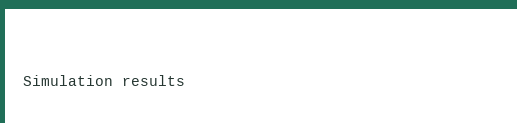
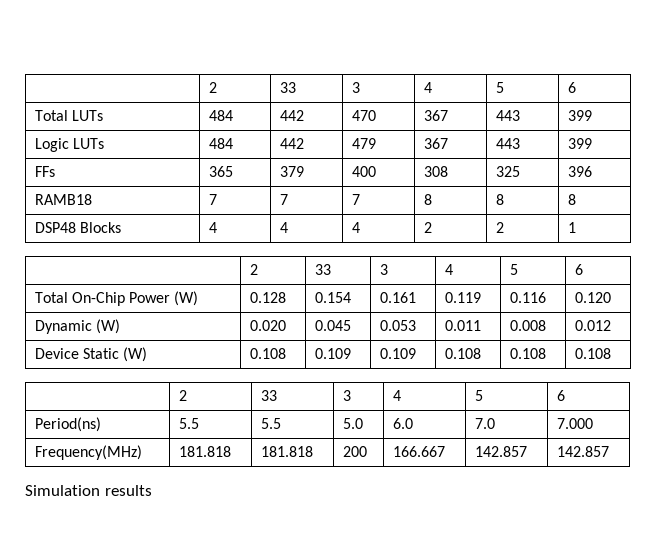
(23, 80) none -> [208,82,217,93] [279,82,296,93] [351,82,360,93] [423,82,432,93] [495,82,504,93] [567,82,576,93] [34,110,103,121] [208,110,233,121] [279,110,304,121] [351,110,376,121] [423,110,448,121] [495,110,520,121] [567,110,592,121] [34,138,104,152] [208,138,233,149] [279,138,304,149] [351,138,376,149] [423,138,448,149] [495,138,520,149] [567,138,592,149] [34,166,55,177] [208,166,233,177] [279,166,304,177] [351,166,376,177] [423,166,448,177] [495,166,520,177] [567,166,592,177] [34,194,92,205] [208,194,217,205] [279,194,288,205] [351,194,360,205] [423,194,432,205] [495,194,504,205] [567,194,576,205] [34,222,121,233] [208,222,217,233] [279,222,288,233] [351,222,360,233] [423,222,432,233] [495,222,504,233] [567,222,576,233] [249,264,258,275] [314,264,331,275] [379,264,388,275] [444,264,453,275] [509,264,518,275] [574,264,583,275] [34,291,199,306] [249,292,286,303] [314,292,351,303] [379,292,416,303] [444,292,481,303] [509,292,546,303] [574,292,611,303] [34,319,120,334] [249,320,286,331] [314,320,351,331] [379,320,416,331] [444,320,481,331] [509,320,546,331] [574,320,611,331] [34,347,148,362] [249,348,286,359] [314,348,351,359] [379,348,416,359] [444,348,481,359] [509,348,546,359] [574,348,611,359] [178,390,187,401] [260,390,277,401] [342,390,351,401] [392,390,401,401] [474,390,483,401] [556,390,565,401] [34,417,101,432] [178,418,199,429] [260,418,281,429] [342,418,363,429] [392,418,413,429] [474,418,495,429] [556,418,593,429] [34,445,142,460] [178,446,231,457] [260,446,313,457] [342,446,367,457] [392,446,445,457] [474,446,527,457] [556,446,609,457] | 2 | 33 | 3 | 4 | 5 | 6 // Total LUTs | 484 | 442 | 470 | 367 | 443 | 399 // Logic LUTs | 484 | 442 | 479 | 367 | 443 | 399 // FFs | 365 | 379 | 400 | 308 | 325 | 396 // RAMB18 | 7 | 7 | 7 | 8 | 8 | 8 // DSP48 Blocks | 4 | 4 | 4 | 2 | 2 | 1 // | 2 | 33 | 3 | 4 | 5 | 6 // Total On-Chip Power (W) | 0.128 | 0.154 | 0.161 | 0.119 | 0.116 | 0.120 // Dynamic (W) | 0.020 | 0.045 | 0.053 | 0.011 | 0.008 | 0.012 // Device Static (W) | 0.108 | 0.109 | 0.109 | 0.108 | 0.108 | 0.108 // | 2 | 33 | 3 | 4 | 5 | 6 // Period(ns) | 5.5 | 5.5 | 5.0 | 6.0 | 7.0 | 7.000 // Frequency(MHz) | 181.818 | 181.818 | 200 | 166.667 | 142.857 | 142.857 //

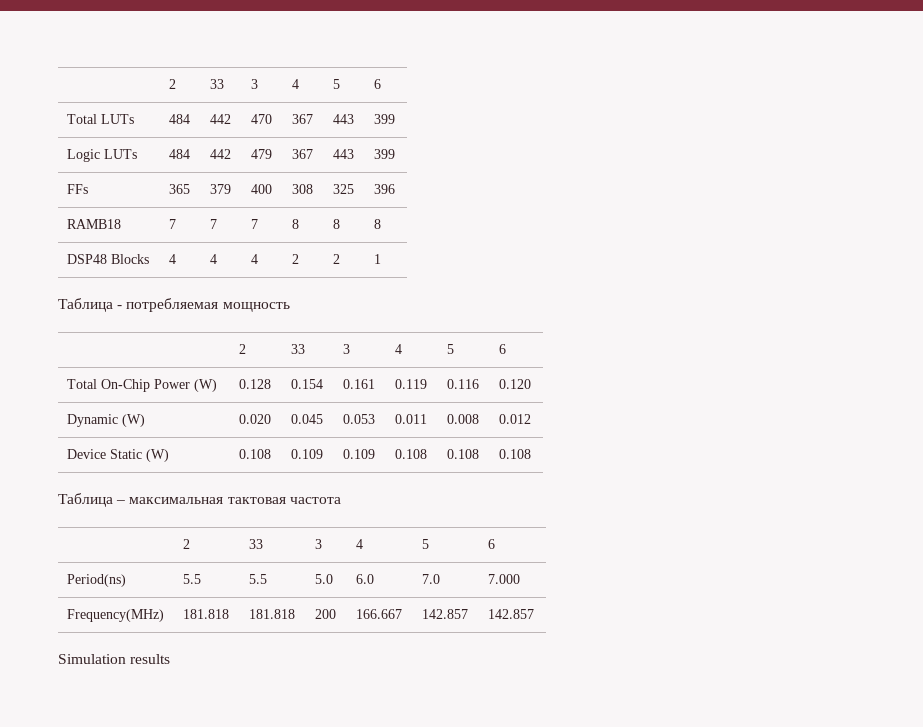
(576, 227) none -> [58,298,290,312] // Таблица - потребляемая мощность
(611, 353) none -> [58,493,341,507] // Таблица – максимальная тактовая частота

